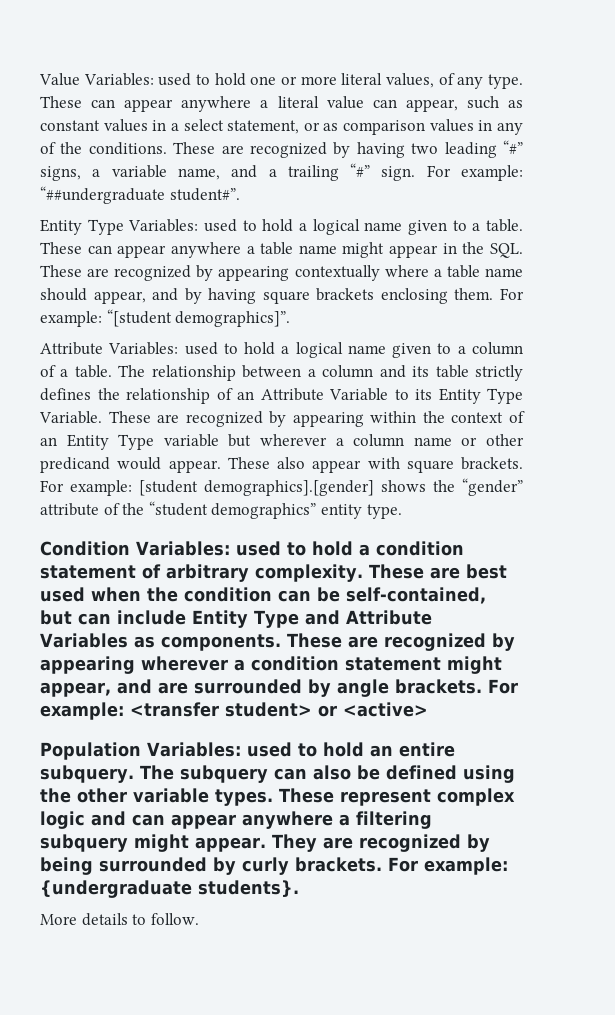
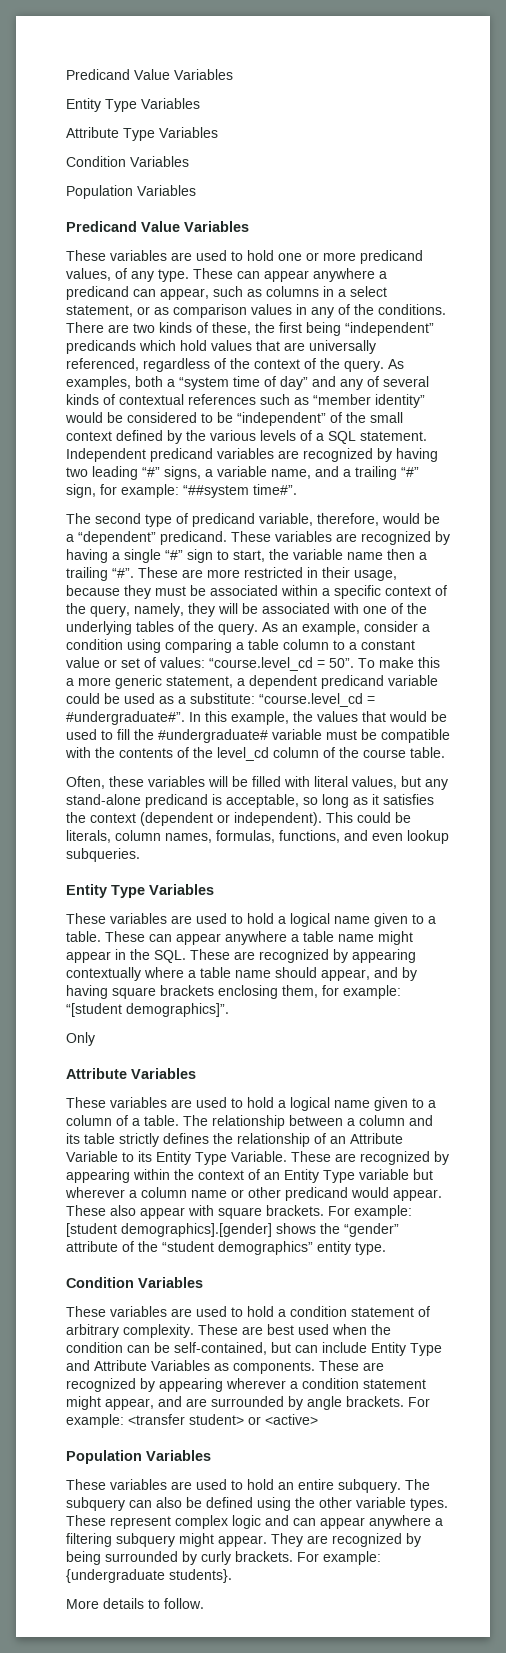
[39,73,154,86] Value Variables: -> [66,69,233,80] [66,98,200,112] [66,127,218,141] [66,156,189,167] [66,185,196,199] [66,221,249,232] [66,250,192,261] Predicand Value Variables // Entity Type Variables // Attribute Type Variables // Condition Variables // Population Variables // Predicand Value Variables // These variables are
[341,73,383,85] literal -> [360,250,423,264] predicand
[277,96,364,109] literal value -> [66,286,129,300] predicand
[40,119,148,132] constant values -> [266,286,319,297] columns
[173,142,216,154] These -> [66,322,434,336] [66,340,376,354] [66,358,404,372] [66,376,429,390] [66,394,425,408] [65,412,403,426] [66,430,427,444] [66,448,274,462] There are two kinds of these, the first being “independent” predicands which hold values that are universally referenced, regardless of the context of the query. As examples, both a “system time of day” and any of several kinds of contextual references such as “member identity” would be considered to be “independent” of the small context defined by the various levels of a SQL statement. Independent predicand variables
[381,165,523,181] [40,186,240,204] [40,219,199,235] sign. For example: “##undergraduate student#”. // Entity Type Variables: -> [66,484,297,498] [66,513,440,527] [66,531,450,545] [66,549,427,563] [66,567,397,581] [66,585,447,599] [66,603,427,617] [66,621,430,635] [66,639,415,653] [66,657,440,671] [66,675,438,689] [66,693,375,707] [66,711,447,725] [66,729,450,743] [65,747,445,761] [66,776,448,790] [66,794,434,808] [66,812,411,826] [66,830,449,844] [66,848,140,862] [66,884,214,898] [66,913,192,924] sign, for example: “##system time#”. // The second type of predicand variable, therefore, would be a “dependent” predicand. These variables are recognized by having a single “#” sign to start, the variable name then a trailing “#”. These are more restricted in their usage, because they must be associated within a specific context of the query, namely, they will be associated with one of the underlying tables of the query. As an example, consider a condition using comparing a table column to a constant value or set of values: “course.level_cd = 50”. To make this a more generic statement, a dependent predicand variable could be used as a substitute: “course.level_cd = #undergraduate#”. In this example, the values that would be used to fill the #undergraduate# variable must be compatible with the contents of the level_cd column of the course table. // Often, these variables will be filled with literal values, but any stand-alone predicand is acceptable, so long as it satisfies the context (dependent or independent). This could be literals, column names, formulas, functions, and even lookup subqueries. // Entity Type Variables // These variables are
[454,288,524,300] them. For -> [282,985,339,998] them, for
[40,342,179,355] // Attribute Variables: -> [66,1032,95,1046] [66,1068,196,1079] [66,1097,192,1108] // Only // Attribute Variables // These variables are
[136,541,230,556] Variables: -> [138,1277,203,1288] [66,1306,192,1317] Variables // These variables are
[147,742,241,757] Variables: -> [146,1450,211,1461] [66,1479,192,1490] Variables // These variables are

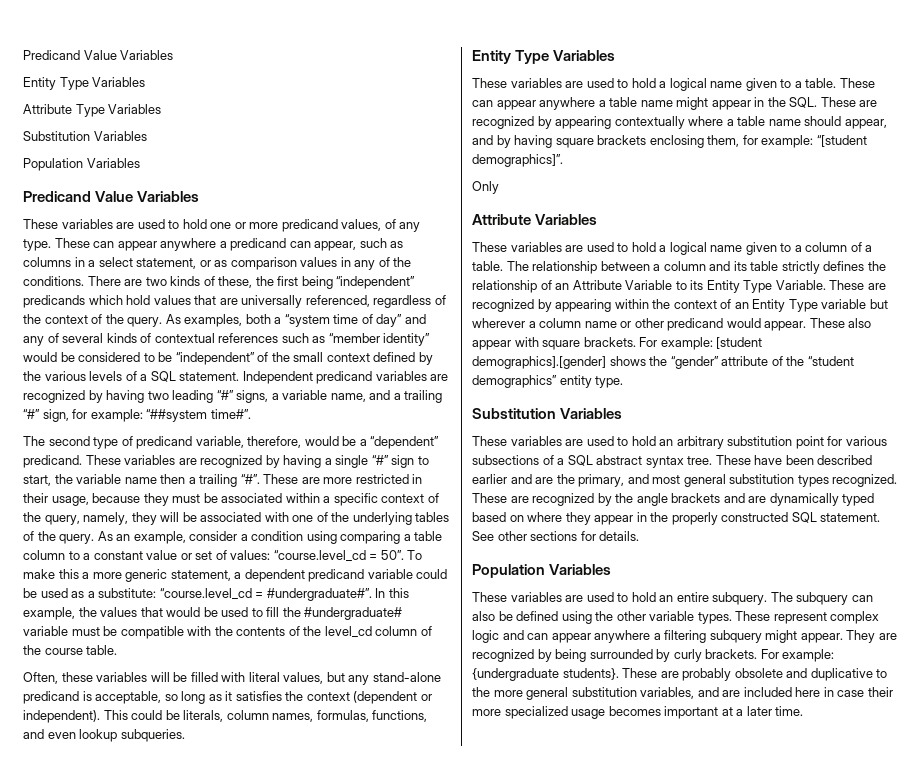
[66,156,126,167] Condition -> [23,131,90,141] Substitution
[66,1277,203,1288] [66,1306,430,1317] [66,1324,391,1338] [66,1342,442,1356] [66,1360,384,1374] [66,1378,426,1392] [66,1396,430,1410] [66,1414,318,1428] Condition Variables // These variables are used to hold a condition statement of arbitrary complexity. These are best used when the condition can be self-contained, but can include Entity Type and Attribute Variables as components. These are recognized by appearing wherever a condition statement might appear, and are surrounded by angle brackets. For example: <transfer student> or <active> -> [472,408,623,419] [472,436,887,449] [472,455,873,468] [472,474,898,487] [472,493,875,506] [472,512,881,525] [472,531,640,541] Substitution Variables // These variables are used to hold an arbitrary substitution point for various subsections of a SQL abstract syntax tree. These have been described earlier and are the primary, and most general substitution types recognized. These are recognized by the angle brackets and are dynamically typed based on where they appear in the properly constructed SQL statement. See other sections for details.
[66,1598,204,1609] // More details to follow. -> [622,668,888,681] [472,687,893,700] [472,706,804,719] These are probably obsolete and duplicative to the more general substitution variables, and are included here in case their more specialized usage becomes important at a later time.

